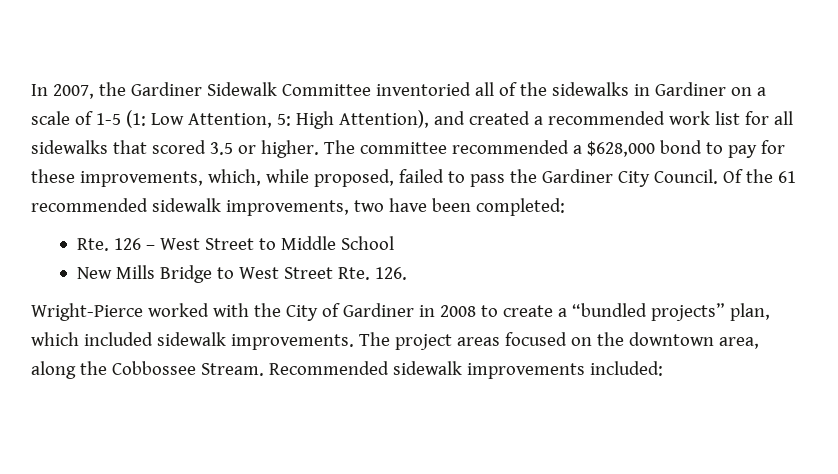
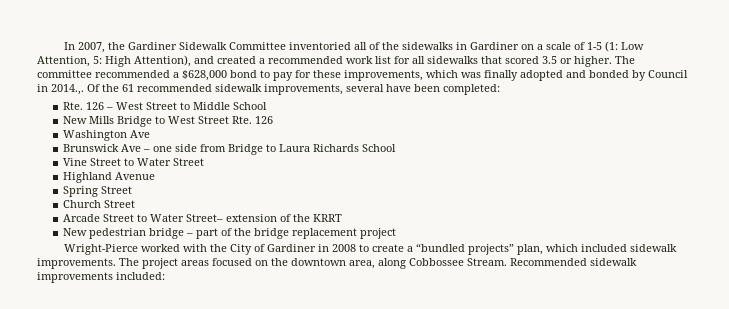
[207,169,718,187] which, while proposed, failed to pass the Gardiner City Council. -> [426,70,688,81] [37,84,84,95] which was finally adopted and bonded by Council in 2014.,.
[353,200,384,212] two -> [346,84,384,92] several
[374,267,407,280] 126. -> [255,116,274,124] [63,130,151,141] [63,144,397,155] [63,158,205,166] [63,172,156,183] [63,186,133,197] [63,200,136,208] [63,214,343,222] [63,228,397,239] 126 // Washington Ave // Brunswick Ave – one side from Bridge to Laura Richards School // Vine Street to Water Street // Highland Avenue // Spring Street // Church Street // Arcade Street to Water Street– extension of the KRRT // New pedestrian bridge – part of the bridge replacement project
[79,361,107,375] the -> (406, 263) none

